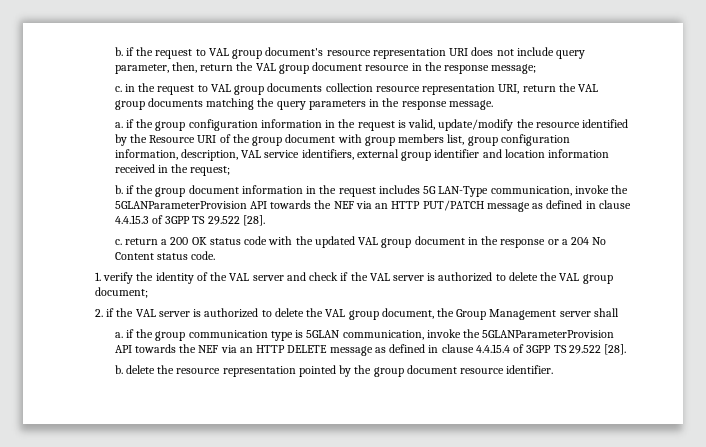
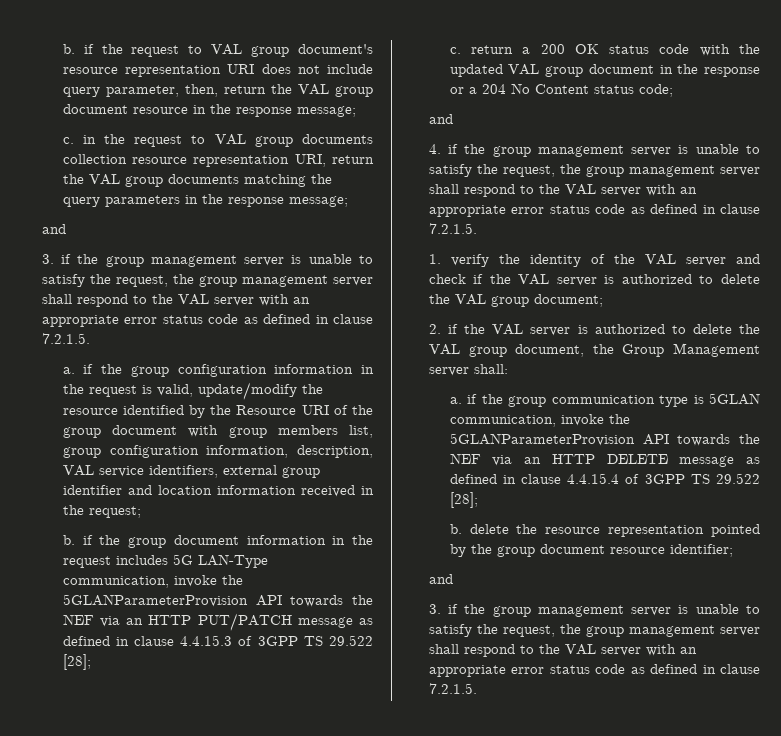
[448,100,493,110] message. -> [288,196,348,207] [41,224,66,234] [41,254,373,267] [41,274,373,287] [41,294,310,307] [41,314,373,327] [41,333,90,344] message; // and // 3. if the group management server is unable to satisfy the request, the group management server shall respond to the VAL server with an appropriate error status code as defined in clause 7.2.1.5.
[242,215,265,226] [28]. -> [62,654,91,670] [28];
[191,251,216,260] code. -> [638,84,673,97] [428,114,453,124] [428,144,760,157] [428,164,760,177] [428,184,697,197] [428,204,760,217] [428,223,477,234] code; // and // 4. if the group management server is unable to satisfy the request, the group management server shall respond to the VAL server with an appropriate error status code as defined in clause 7.2.1.5.
[593,308,619,317] shall -> [473,364,508,374] shall:
[604,344,627,355] [28]. -> [449,492,478,508] [28];
[506,365,554,374] identifier. -> [669,544,733,557] [428,574,453,584] [428,604,760,617] [428,624,760,637] [428,644,697,657] [428,664,760,677] [428,683,477,694] identifier; // and // 3. if the group management server is unable to satisfy the request, the group management server shall respond to the VAL server with an appropriate error status code as defined in clause 7.2.1.5.

